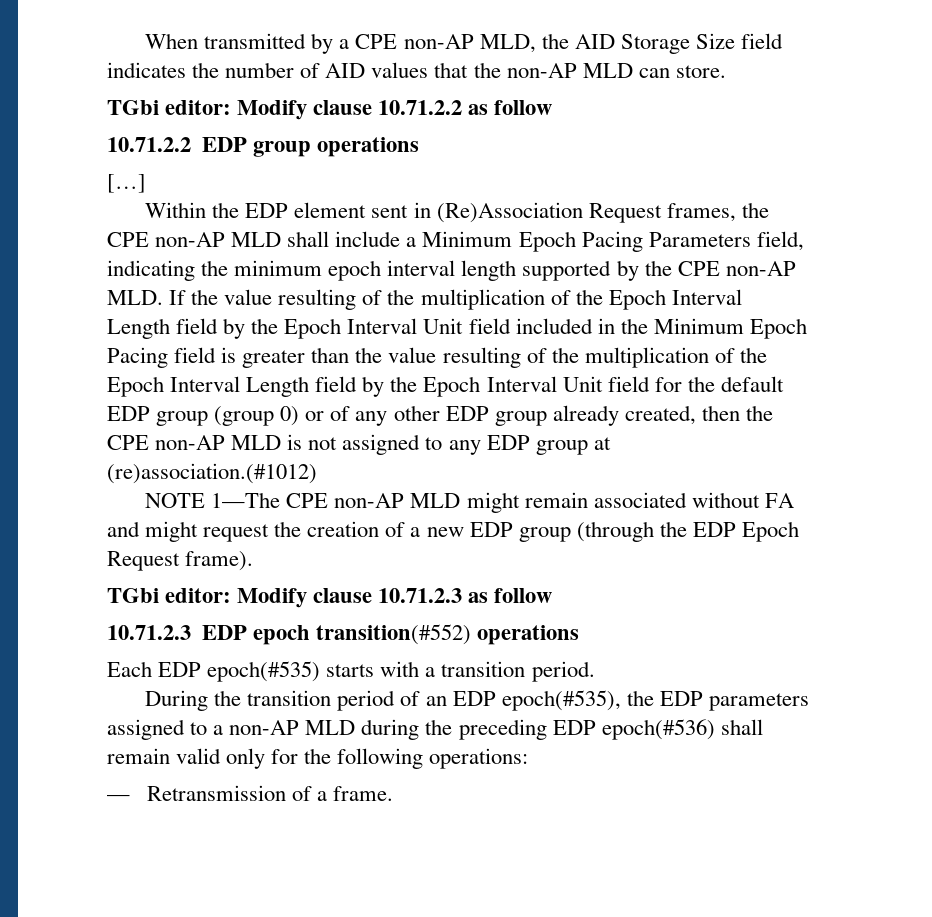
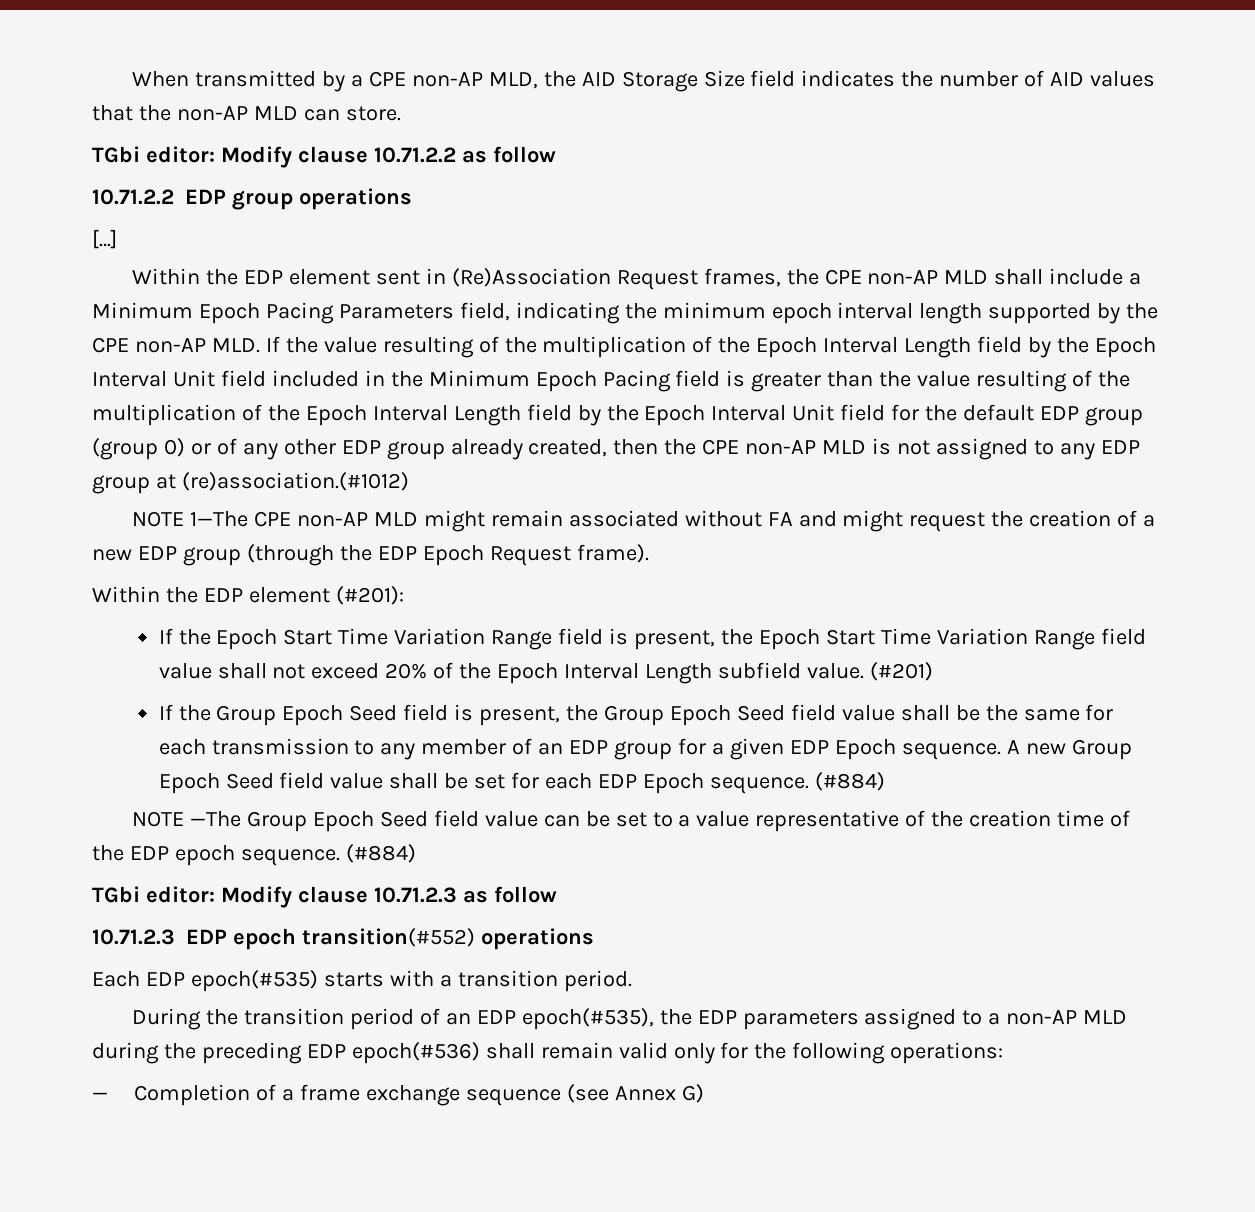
(254, 561) none -> [92,586,404,605] [158,628,1146,650] [158,662,933,684] [158,704,1114,726] [158,738,1132,760] [158,772,885,794] [132,810,1131,832] [92,844,416,866] // Within the EDP element (#201): // If the Epoch Start Time Variation Range field is present, the Epoch Start Time Variation Range field value shall not exceed 20% of the Epoch Interval Length subfield value. (#201) // If the Group Epoch Seed field is present, the Group Epoch Seed field value shall be the same for each transmission to any member of an EDP group for a given EDP Epoch sequence. A new Group Epoch Seed field value shall be set for each EDP Epoch sequence. (#884) // NOTE —The Group Epoch Seed field value can be set to a value representative of the creation time of the EDP epoch sequence. (#884)
[146,785,393,801] Retransmission of a frame. -> [134,1084,704,1106] Completion of a frame exchange sequence (see Annex G)

